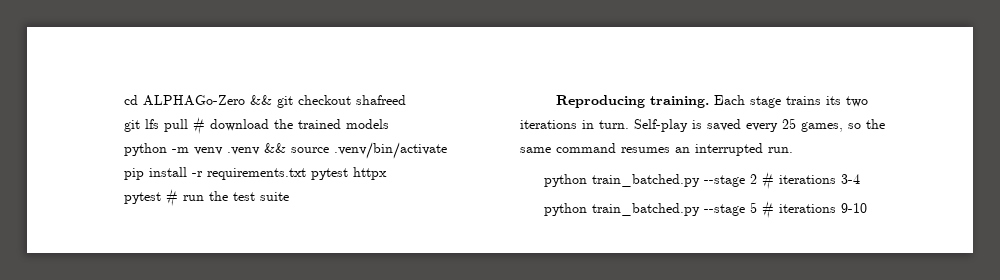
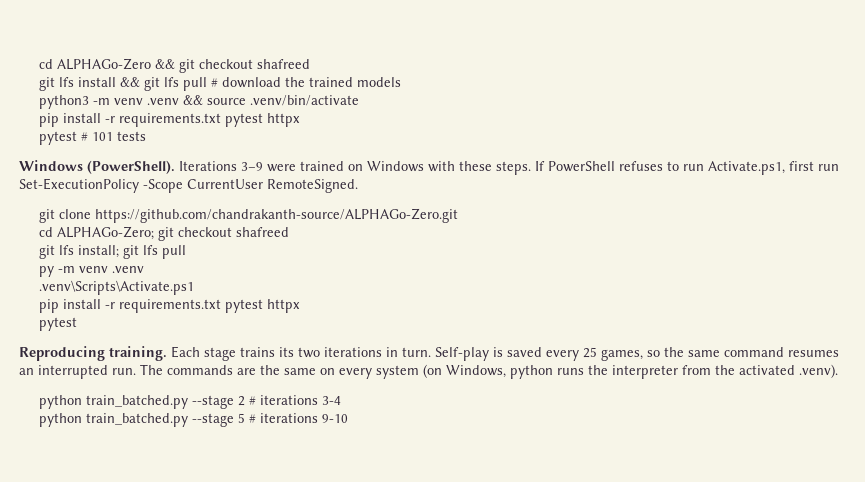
(160, 124) none -> [77,77,179,91] install && git lfs
[124,143,168,156] python -> [38,95,89,109] python3
[183,191,290,201] run the test suite -> [91,131,146,141] [19,160,839,175] [19,178,358,193] [38,208,458,223] [38,226,289,241] [38,245,186,259] [38,266,144,277] [38,280,194,295] [38,299,300,313] [38,317,77,331] 101 tests // Windows (PowerShell). Iterations 3–9 were trained on Windows with these steps. If PowerShell refuses to run Activate.ps1, first run Set-ExecutionPolicy -Scope CurrentUser RemoteSigned. // git clone https://github.com/chandrakanth-source/ALPHAGo-Zero.git // cd ALPHAGo-Zero; git checkout shafreed // git lfs install; git lfs pull // py -m venv .venv // .venv\Scripts\Activate.ps1 // pip install -r requirements.txt pytest httpx // pytest
(793, 150) none -> [140,364,838,379] The commands are the same on every system (on Windows, python runs the interpreter from the activated .venv).

